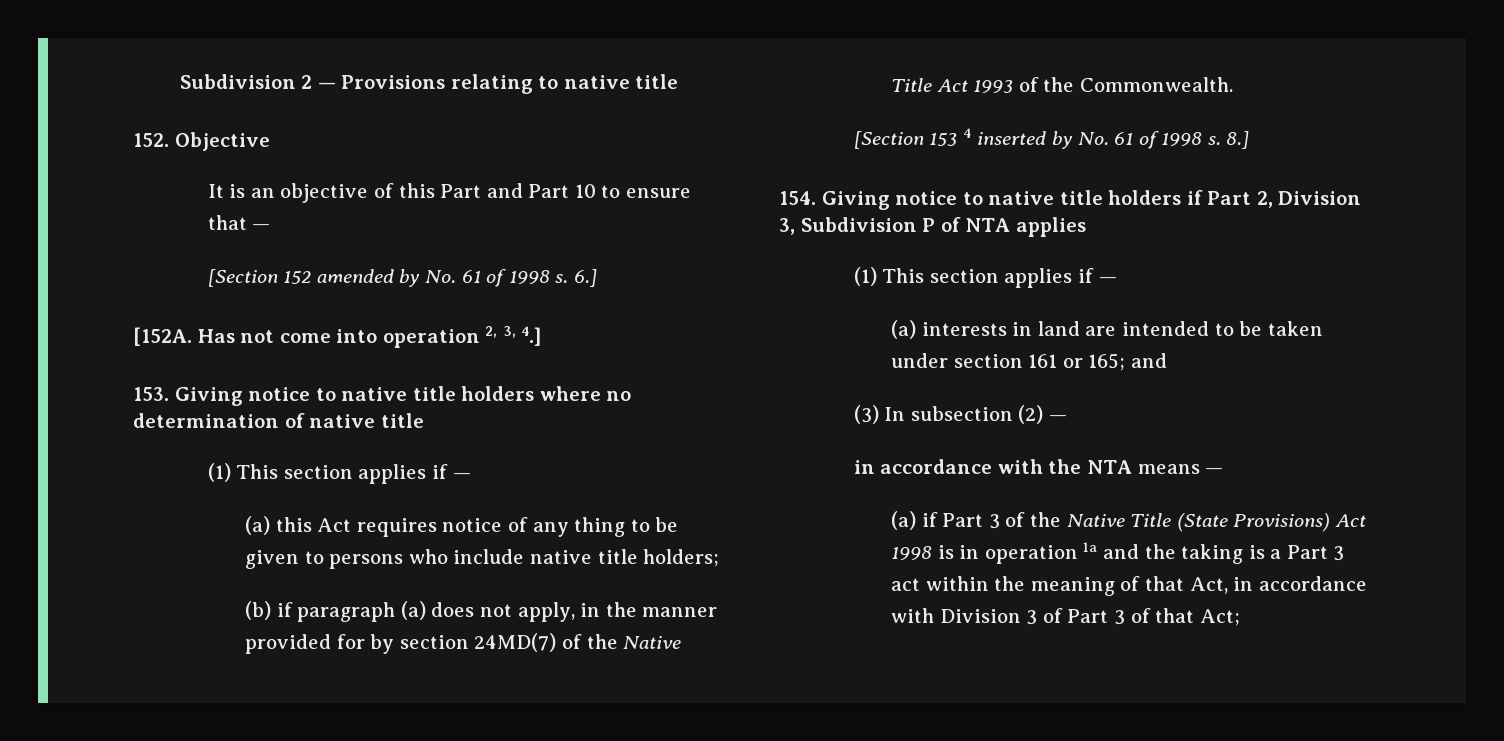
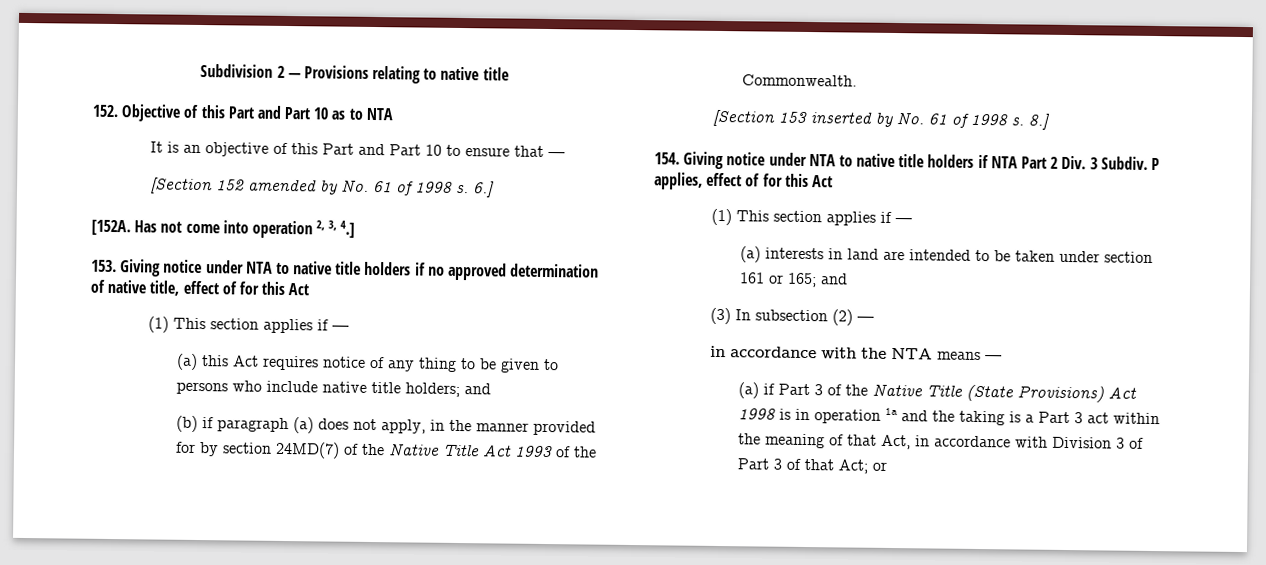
(270, 141) none -> [183,104,393,121] of this Part and Part 10 as to NTA
[315,386,632,401] [133,413,424,428] to native title holders where no determination of native title -> [205,260,600,281] [90,279,310,296] under NTA to native title holders if no approved determination of native title, effect of for this Act
(720, 558) none -> [463,383,491,395] and
[962,128,972,138] 4 -> (807, 117) none
[962,190,1362,208] [779,217,1086,237] to native title holders if Part 2, Division 3, Subdivision P of NTA applies -> [768,152,1160,171] [654,172,833,190] under NTA to native title holders if NTA Part 2 Div. 3 Subdiv. P applies, effect of for this Act
(1240, 617) none -> [871,461,887,471] or

